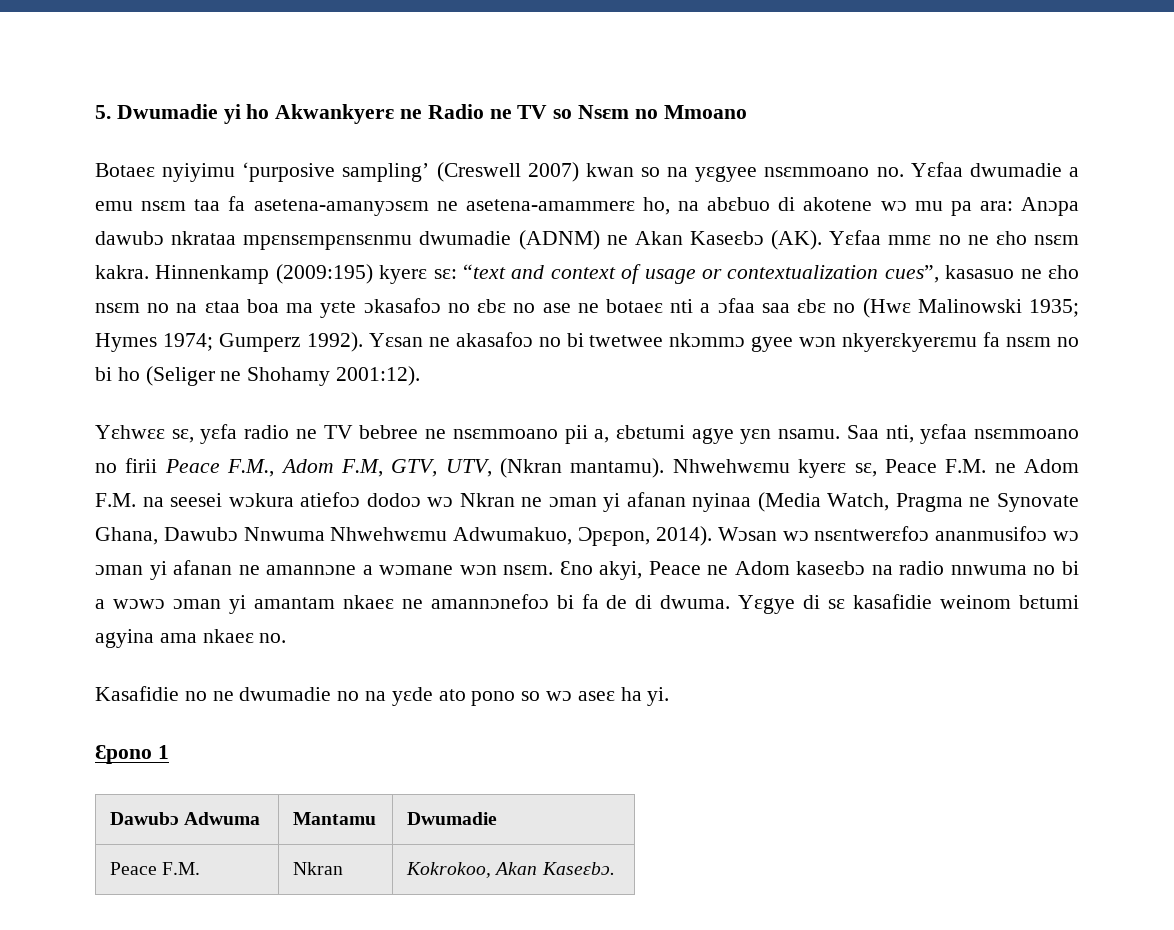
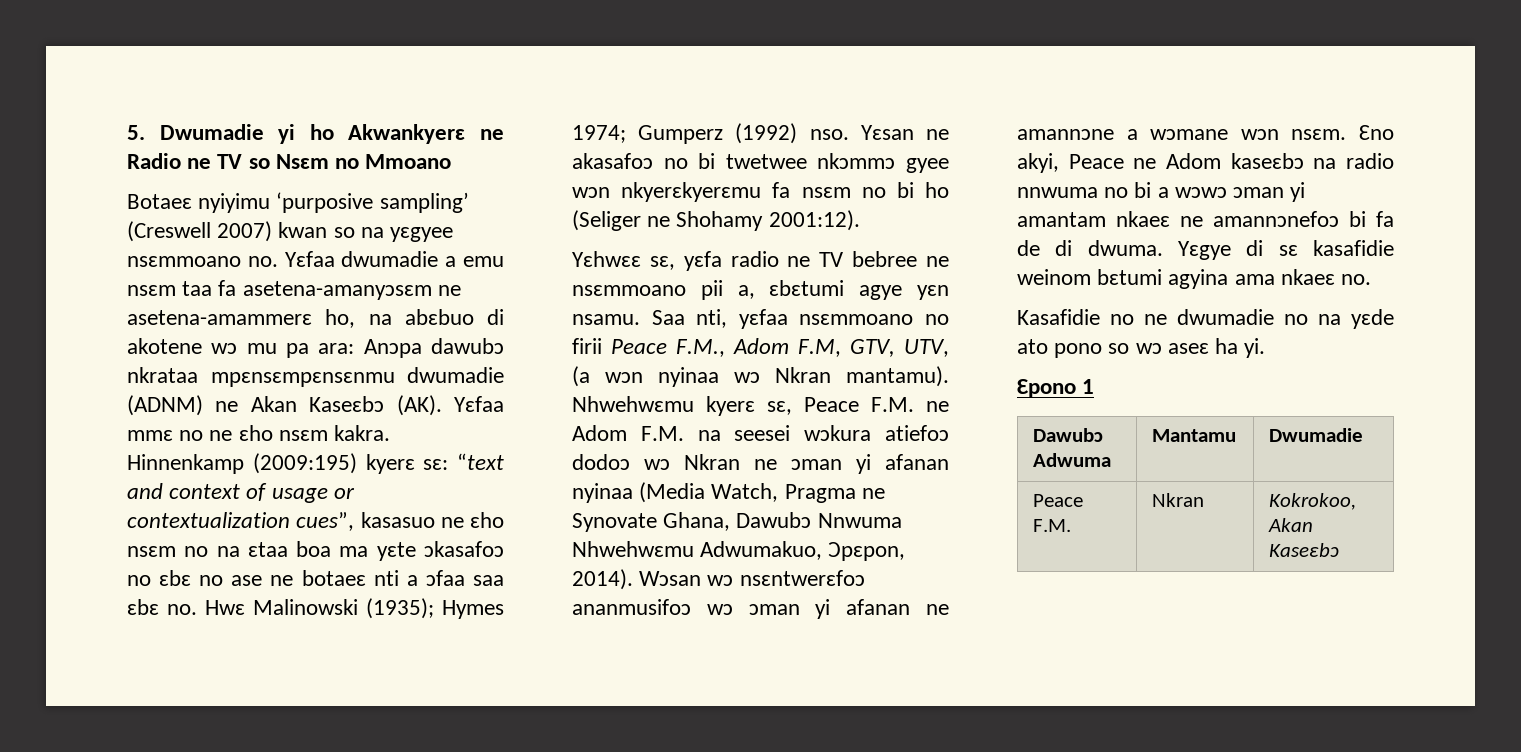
[833,298,1080,318] no (Hwɛ Malinowski 1935; -> [167,598,434,619] no. Hwɛ Malinowski (1935);
[306,332,363,352] 1992). -> [735,123,849,144] (1992) nso.
[500,458,562,478] (Nkran -> [572,366,831,387] (a wɔn nyinaa wɔ Nkran
[541,862,615,875] Kaseɛbɔ. -> [1269,543,1340,557] Kaseɛbɔ

